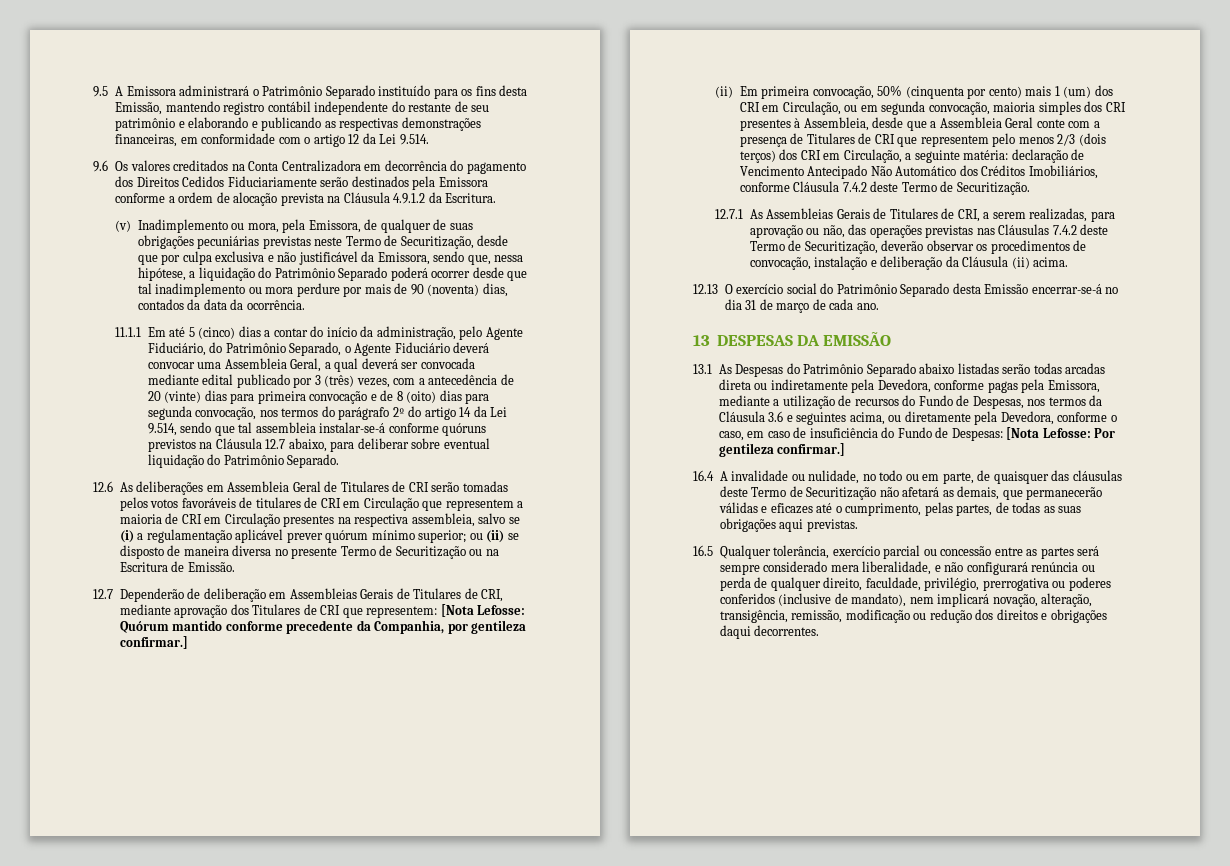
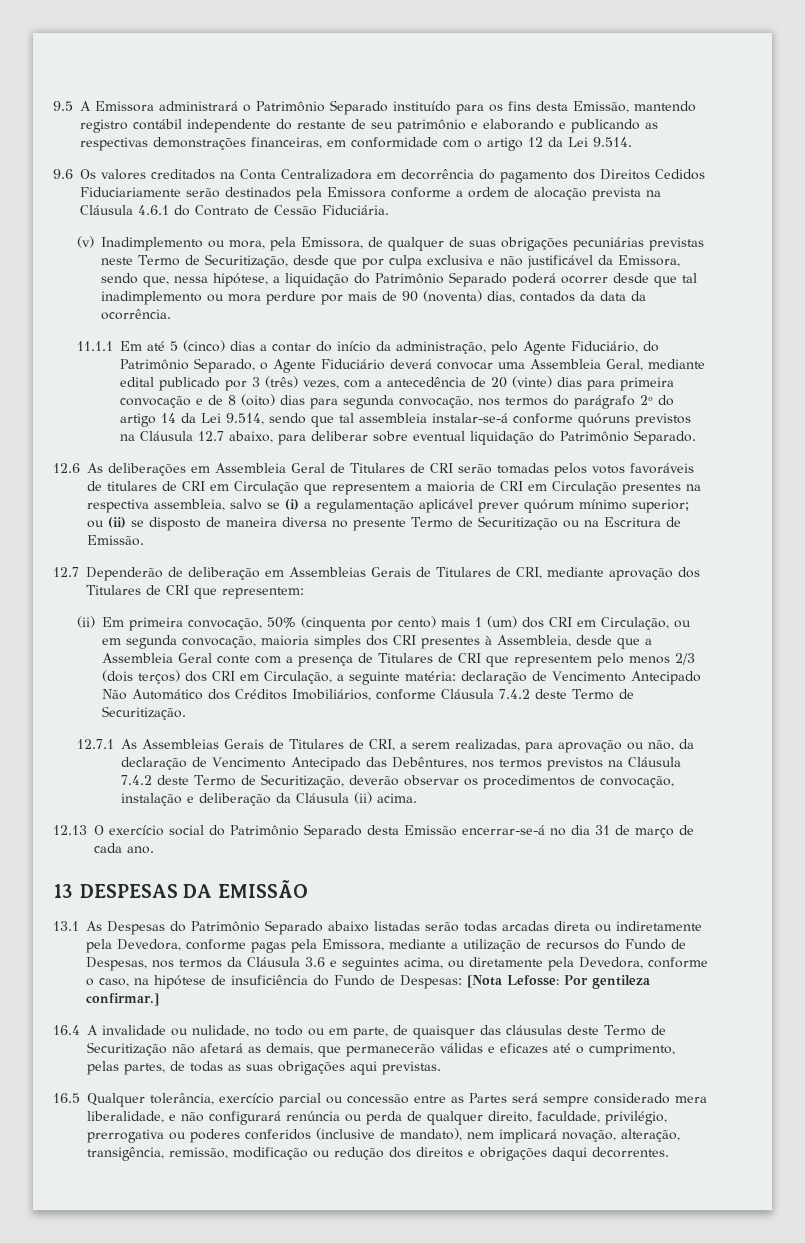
[393,192,497,204] 4.9.1.2 da Escritura. -> [138,205,389,216] 4.6.1 do Contrato de Cessão Fiduciária.
[324,358,475,372] a qual deverá ser convocada -> (643, 365) none
[440,604,526,617] [119,620,527,634] [119,636,188,649] [Nota Lefosse: Quórum mantido conforme precedente da Companhia, por gentileza confirmar.] -> (304, 593) none
[848,224,1050,238] das operações previstas nas Cláusulas -> [678,739,694,749] [120,757,681,771] da declaração de Vencimento Antecipado das Debêntures, nos termos previstos na Cláusula
[747,431,790,438] em caso -> [134,975,206,989] na hipótese
[1040,547,1074,559] partes -> [469,1093,507,1103] Partes

